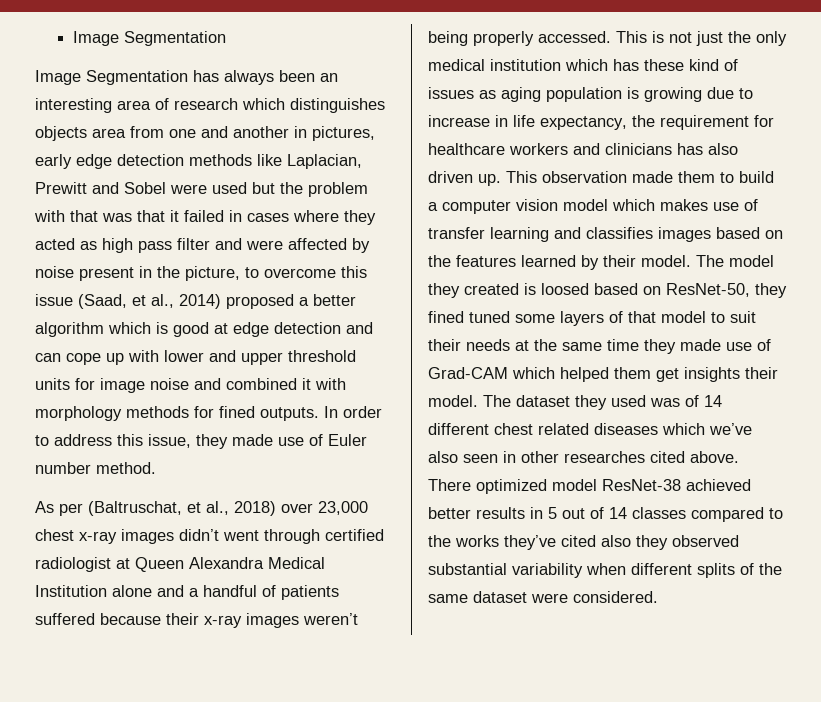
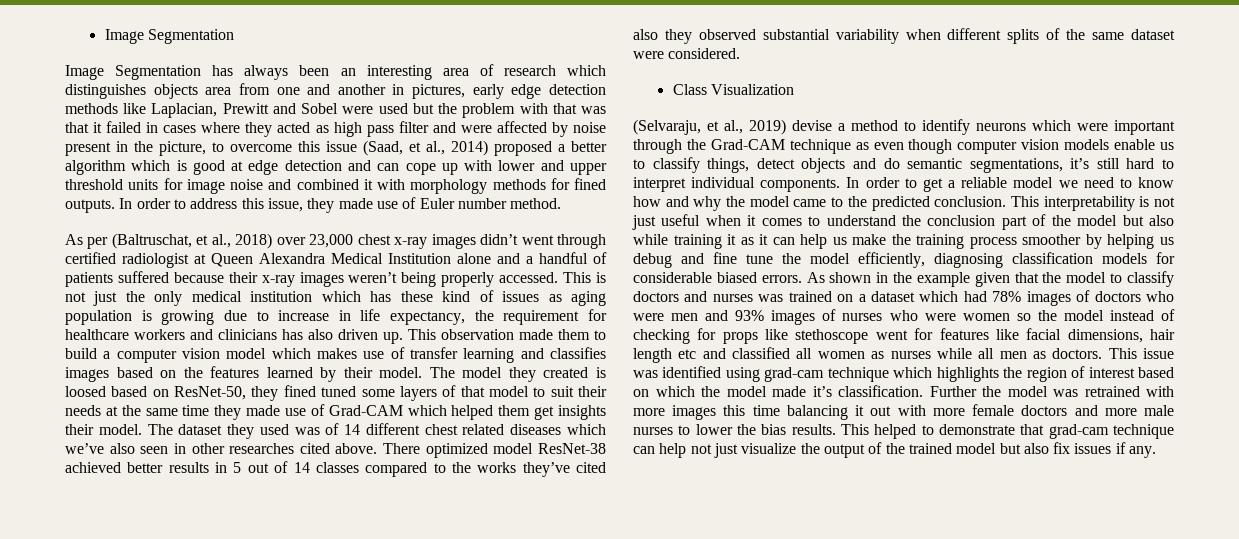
(658, 597) none -> [672,84,794,95] [633,119,1175,135] [633,139,1174,154] [633,157,1174,173] [633,177,1174,192] [633,196,1175,211] [632,214,1174,230] [633,234,1174,249] [633,252,1175,268] [633,271,1175,287] [633,290,1174,306] [633,309,1175,325] [633,328,1175,344] [633,347,1174,363] [633,366,1174,382] [633,385,1174,397] [633,404,1174,420] [633,424,1174,439] [633,442,1157,458] // Class Visualization // (Selvaraju, et al., 2019) devise a method to identify neurons which were important through the Grad-CAM technique as even though computer vision models enable us to classify things, detect objects and do semantic segmentations, it’s still hard to interpret individual components. In order to get a reliable model we need to know how and why the model came to the predicted conclusion. This interpretability is not just useful when it comes to understand the conclusion part of the model but also while training it as it can help us make the training process smoother by helping us debug and fine tune the model efficiently, diagnosing classification models for considerable biased errors. As shown in the example given that the model to classify doctors and nurses was trained on a dataset which had 78% images of doctors who were men and 93% images of nurses who were women so the model instead of checking for props like stethoscope went for features like facial dimensions, hair length etc and classified all women as nurses while all men as doctors. This issue was identified using grad-cam technique which highlights the region of interest based on which the model made it’s classification. Further the model was retrained with more images this time balancing it out with more female doctors and more male nurses to lower the bias results. This helped to demonstrate that grad-cam technique can help not just visualize the output of the trained model but also fix issues if any.

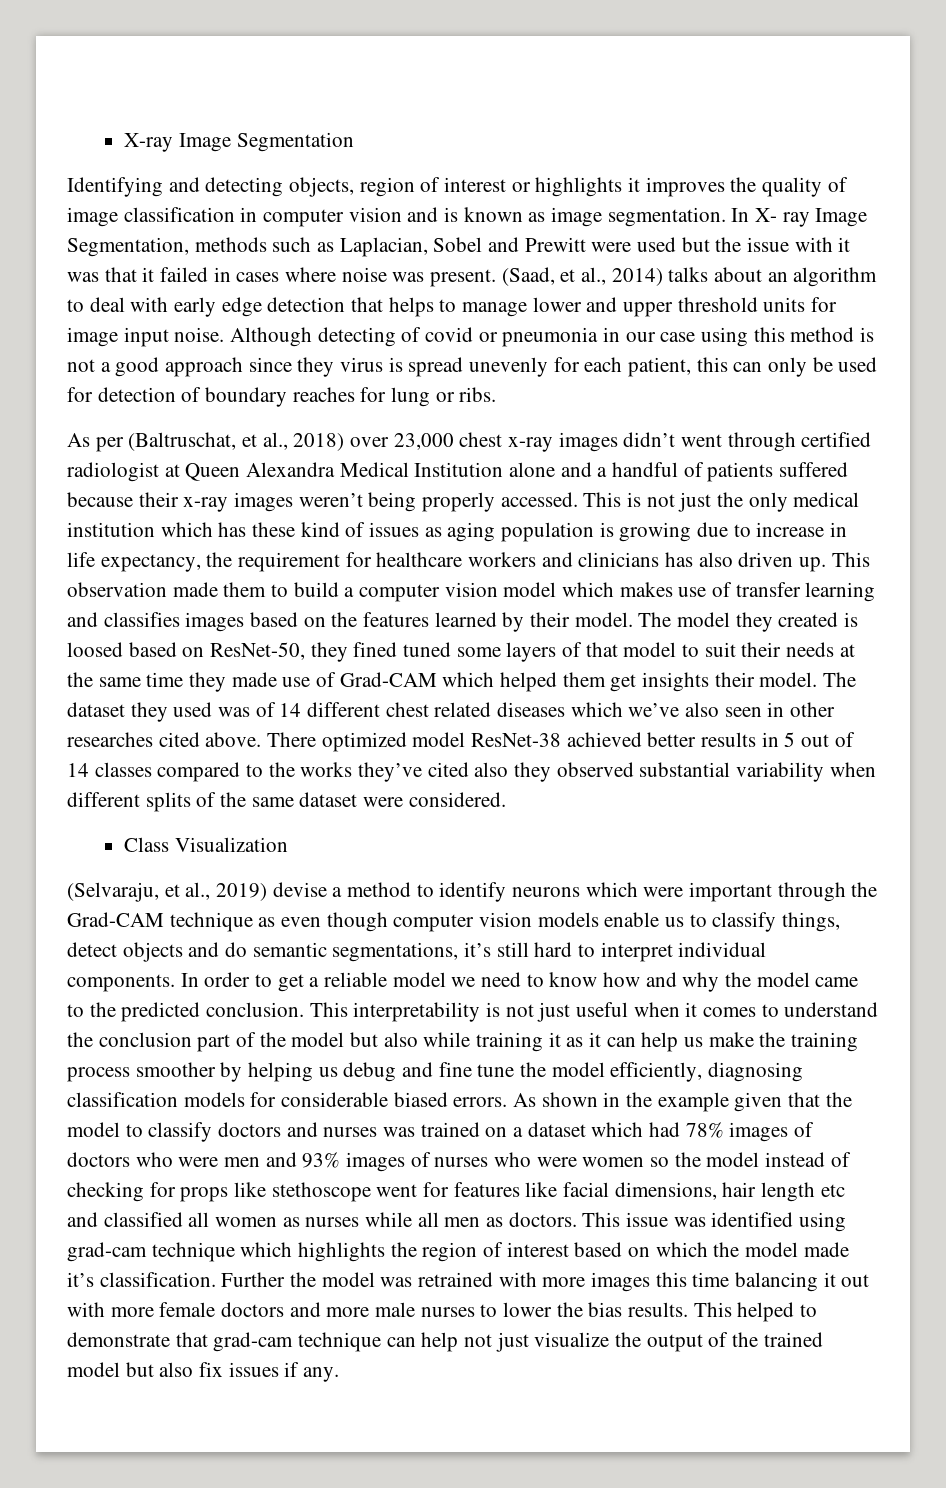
(104, 36) none -> [124,133,174,152] X-ray
[65,64,607,80] [65,83,606,99] [65,103,339,118] Image Segmentation has always been an interesting area of research which distinguishes objects area from one and another in pictures, early edge detection methods like Laplacian, Prewitt and Sobel -> [67,177,848,197] [67,207,868,227] [67,237,586,257] Identifying and detecting objects, region of interest or highlights it improves the quality of image classification in computer vision and is known as image segmentation. In X- ray Image Segmentation, methods such as Laplacian, Sobel and Prewitt
[462,103,577,118] problem with that -> [747,237,851,252] issue with it
[245,121,606,137] [65,140,607,156] [65,160,493,175] they acted as high pass filter and were affected by noise present in the picture, to overcome this issue (Saad, et al., 2014) proposed a better algorithm which is good at edge detection and can cope up with -> [341,267,878,287] [67,297,528,317] noise was present. (Saad, et al., 2014) talks about an algorithm to deal with early edge detection that helps to manage
[230,178,606,194] [65,197,562,213] noise and combined it with morphology methods for fined outputs. In order to address this issue, they made use of Euler number method. -> [123,327,875,347] [67,357,878,377] [67,387,497,407] input noise. Although detecting of covid or pneumonia in our case using this method is not a good approach since they virus is spread unevenly for each patient, this can only be used for detection of boundary reaches for lung or ribs.

